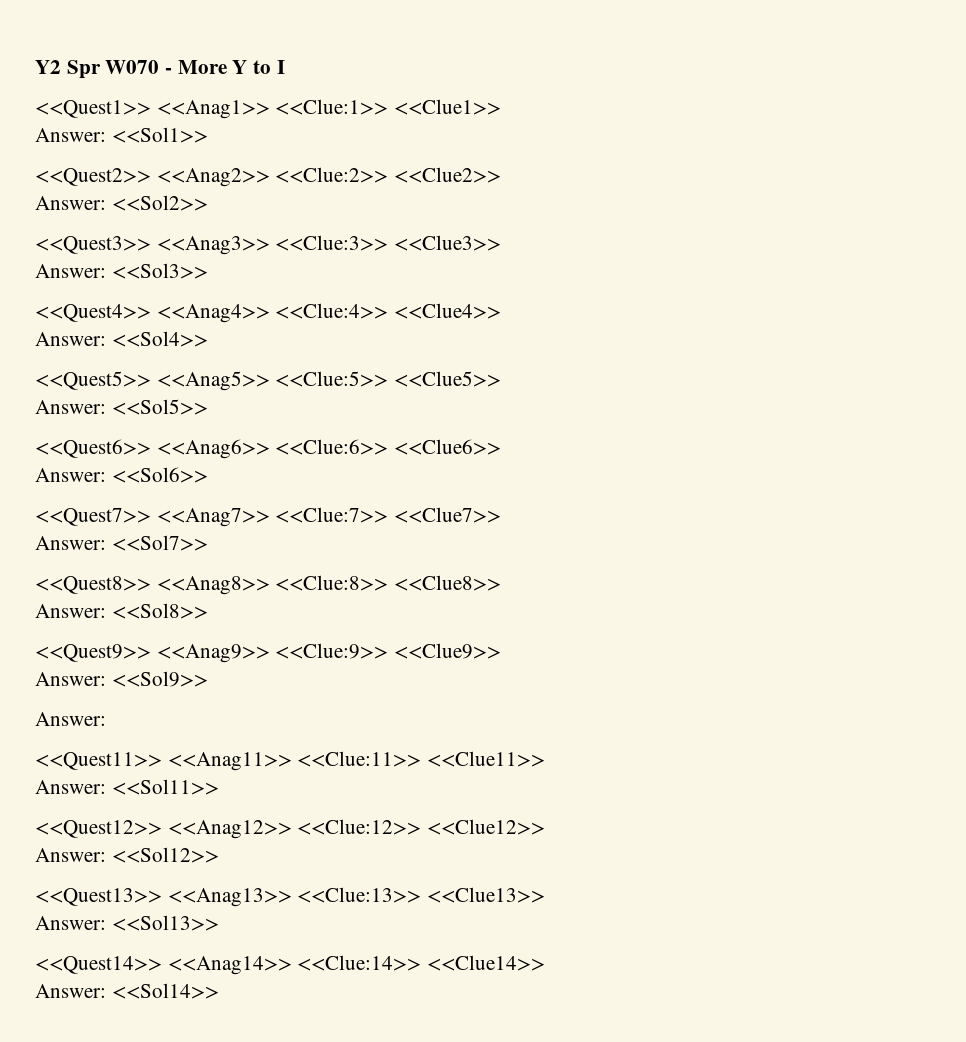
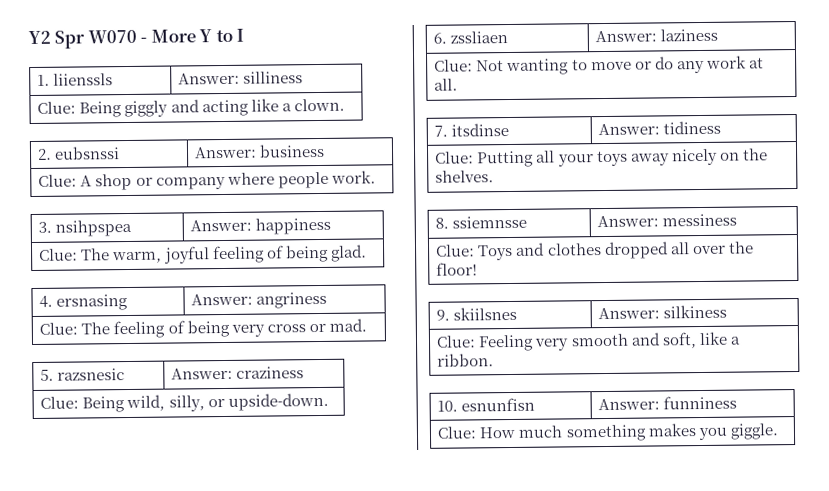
[35,99,502,119] [35,127,208,143] [35,167,502,187] [35,195,208,211] [35,235,502,255] [35,263,208,279] [35,303,502,323] [35,331,208,347] [35,371,502,391] [35,399,208,415] [35,439,502,459] [35,467,208,483] [35,507,502,527] [35,535,208,551] [35,575,502,595] [35,603,208,619] [35,643,502,663] [35,671,208,687] [35,712,106,726] [35,751,546,771] [35,779,219,795] [35,819,546,839] [35,847,219,863] [35,887,546,907] [35,915,219,931] [35,955,546,975] [35,983,219,999] // <<Quest1>> <<Anag1>> <<Clue:1>> <<Clue1>> // Answer: <<Sol1>> // <<Quest2>> <<Anag2>> <<Clue:2>> <<Clue2>> // Answer: <<Sol2>> // <<Quest3>> <<Anag3>> <<Clue:3>> <<Clue3>> // Answer: <<Sol3>> // <<Quest4>> <<Anag4>> <<Clue:4>> <<Clue4>> // Answer: <<Sol4>> // <<Quest5>> <<Anag5>> <<Clue:5>> <<Clue5>> // Answer: <<Sol5>> // <<Quest6>> <<Anag6>> <<Clue:6>> <<Clue6>> // Answer: <<Sol6>> // <<Quest7>> <<Anag7>> <<Clue:7>> <<Clue7>> // Answer: <<Sol7>> // <<Quest8>> <<Anag8>> <<Clue:8>> <<Clue8>> // Answer: <<Sol8>> // <<Quest9>> <<Anag9>> <<Clue:9>> <<Clue9>> // Answer: <<Sol9>> // Answer: // <<Quest11>> <<Anag11>> <<Clue:11>> <<Clue11>> // Answer: <<Sol11>> // <<Quest12>> <<Anag12>> <<Clue:12>> <<Clue12>> // Answer: <<Sol12>> // <<Quest13>> <<Anag13>> <<Clue:13>> <<Clue13>> // Answer: <<Sol13>> // <<Quest14>> <<Anag14>> <<Clue:14>> <<Clue14>> // Answer: <<Sol14>> -> [37,73,114,86] [178,71,304,85] [37,98,345,118] [37,146,121,160] [194,143,326,159] [38,170,376,191] [38,219,133,237] [190,217,332,235] [39,244,367,264] [39,293,129,311] [191,291,328,309] [39,318,367,339] [40,368,126,381] [171,366,305,380] [40,392,329,413] [433,31,509,44] [595,28,719,43] [434,55,764,76] [434,78,459,91] [434,122,510,137] [598,120,722,136] [435,148,768,168] [435,170,495,183] [435,215,528,229] [597,213,738,228] [435,241,754,261] [436,262,479,276] [436,306,518,321] [598,304,728,320] [436,331,741,352] [437,353,495,367] [437,397,536,412] [598,395,738,411] [437,423,779,442] // 1. liienssls | Answer: silliness // Clue: Being giggly and acting like a clown. // 2. eubsnssi | Answer: business // Clue: A shop or company where people work. // 3. nsihpspea | Answer: happiness // Clue: The warm, joyful feeling of being glad. // 4. ersnasing | Answer: angriness // Clue: The feeling of being very cross or mad. // 5. razsnesic | Answer: craziness // Clue: Being wild, silly, or upside-down. // 6. zssliaen | Answer: laziness // Clue: Not wanting to move or do any work at all. // 7. itsdinse | Answer: tidiness // Clue: Putting all your toys away nicely on the shelves. // 8. ssiemnsse | Answer: messiness // Clue: Toys and clothes dropped all over the floor! // 9. skiilsnes | Answer: silkiness // Clue: Feeling very smooth and soft, like a ribbon. // 10. esnunfisn | Answer: funniness // Clue: How much something makes you giggle.

